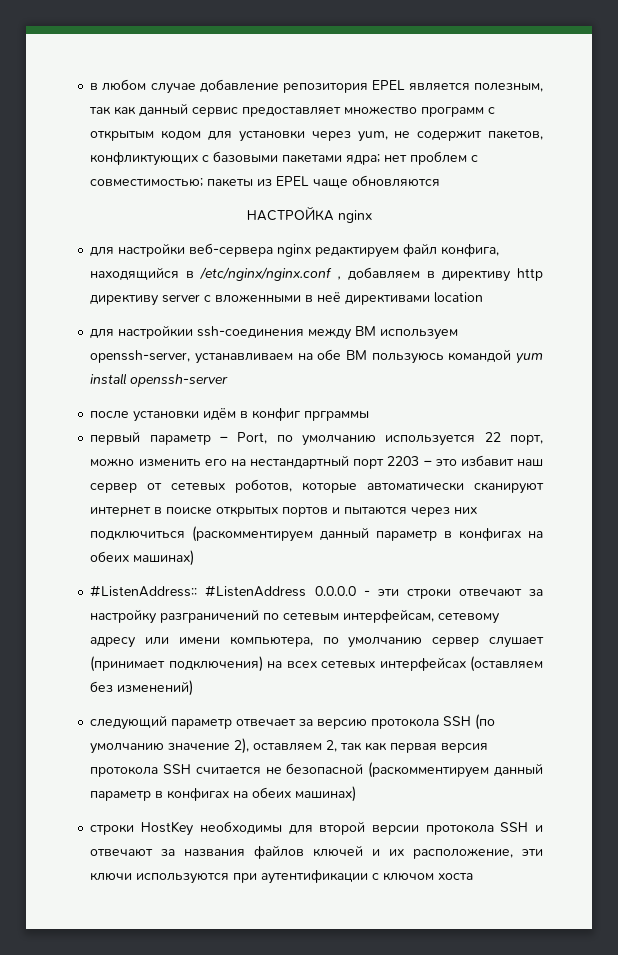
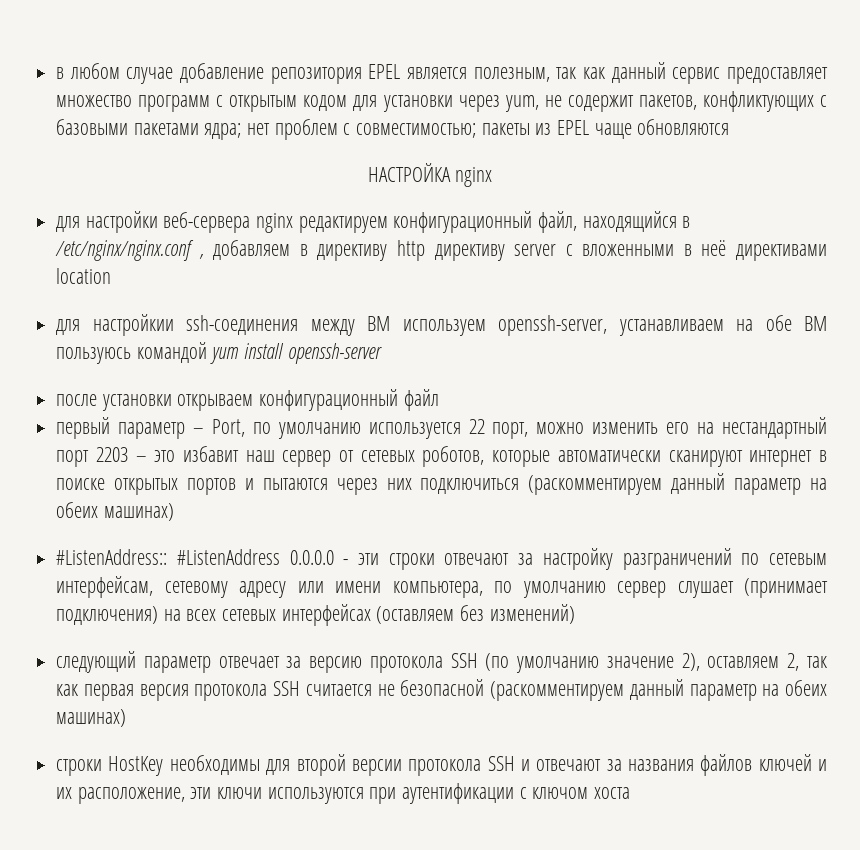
[403,243,500,257] файл конфига, -> [393,211,578,233] конфигурационный файл,
[203,407,370,421] идём в конфиг прграммы -> [177,389,439,411] открываем конфигурационный файл
[444,527,522,541] в конфигах -> (802, 486) none
[155,787,230,801] в конфигах -> (757, 692) none

